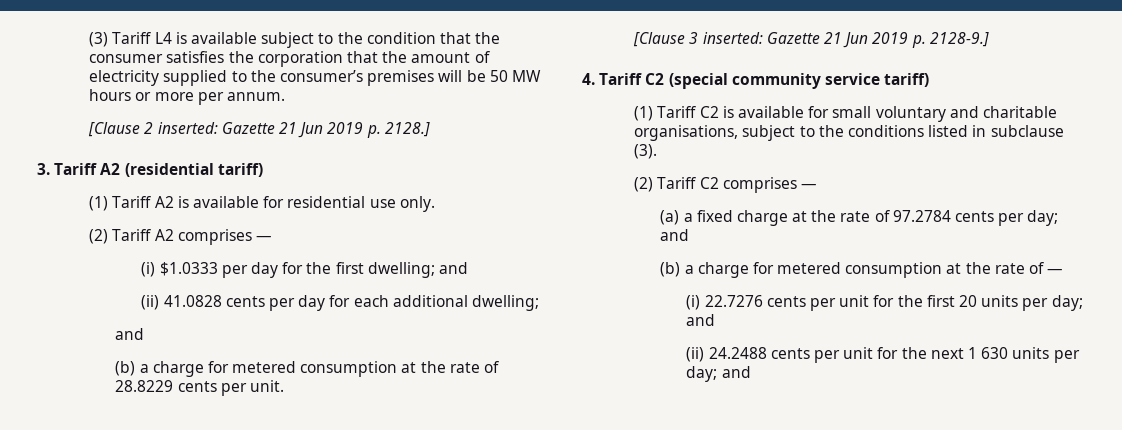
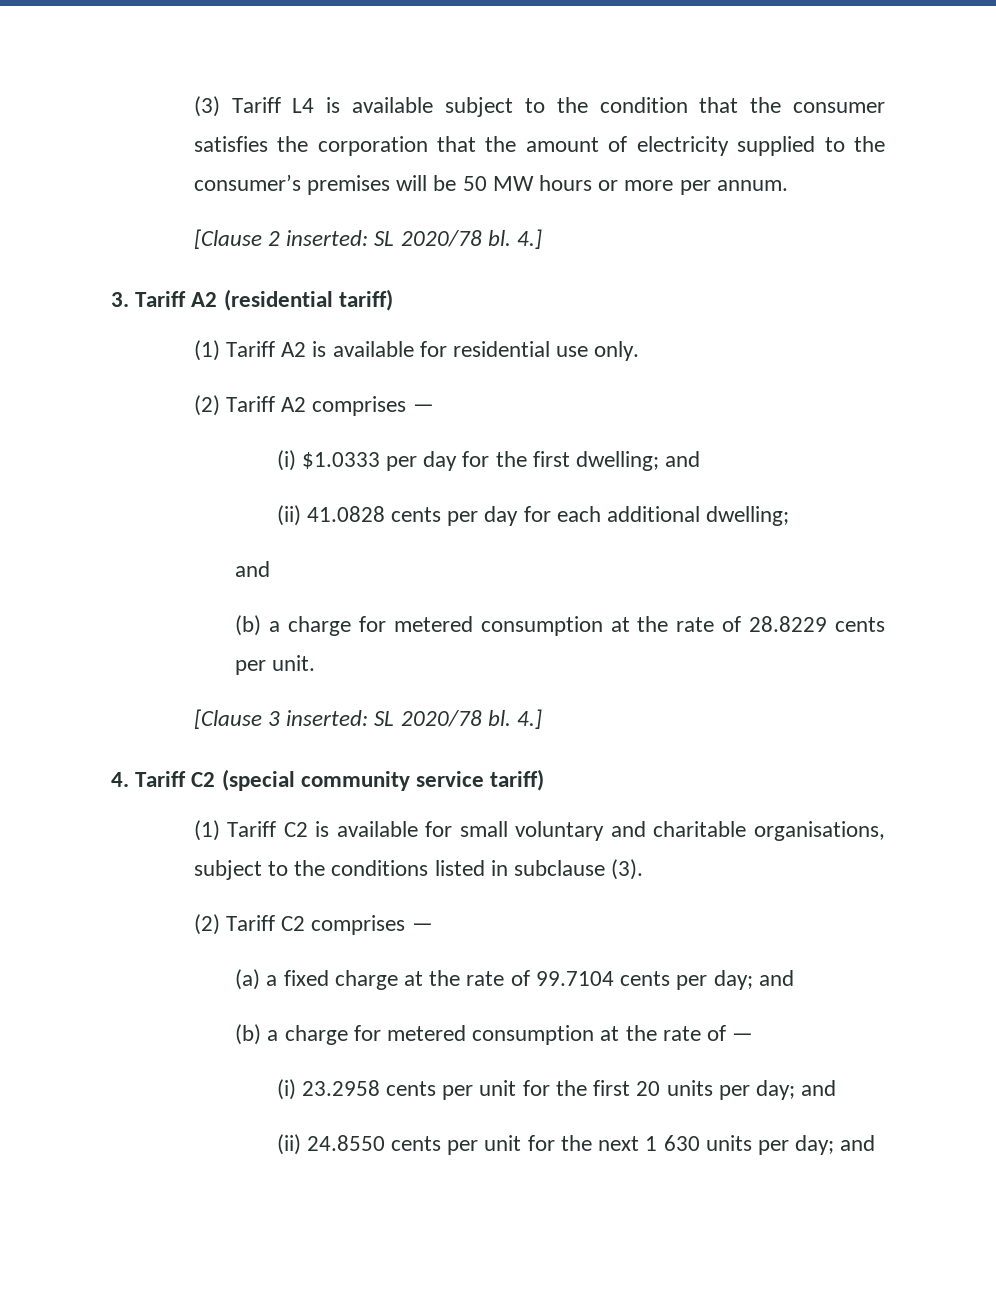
[221,122,430,138] Gazette 21 Jun 2019 p. 2128.] -> [374,229,543,249] SL 2020/78 bl. 4.]
[766,32,989,48] Gazette 21 Jun 2019 p. 2128-9.] -> [374,709,543,729] SL 2020/78 bl. 4.]
[892,210,951,222] 97.2784 -> [535,971,614,986] 99.7104
[704,295,763,307] 22.7276 -> [301,1080,380,1096] 23.2958
[708,347,767,359] 24.2488 -> [306,1135,385,1151] 24.8550

